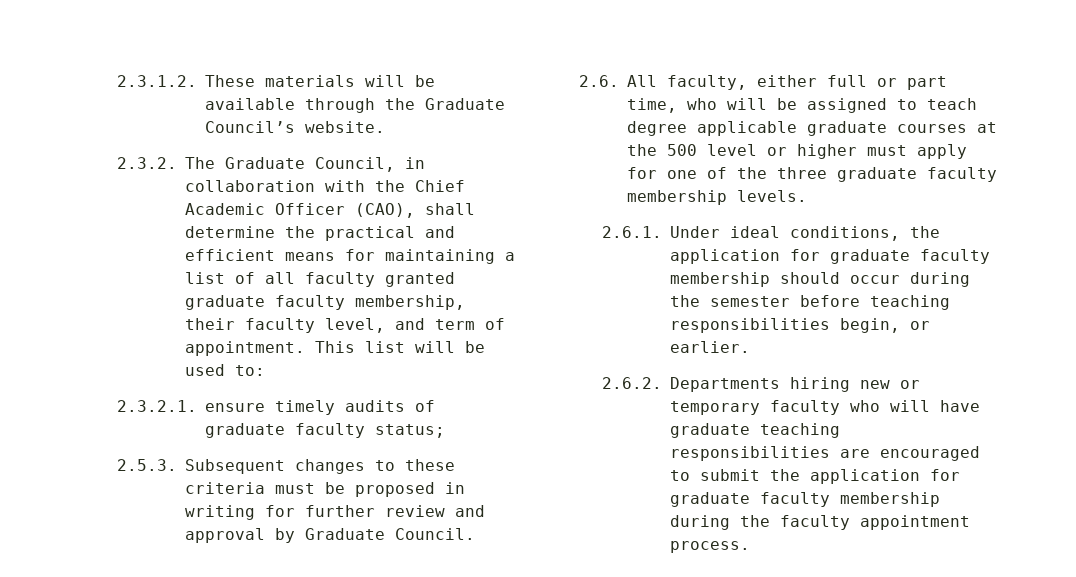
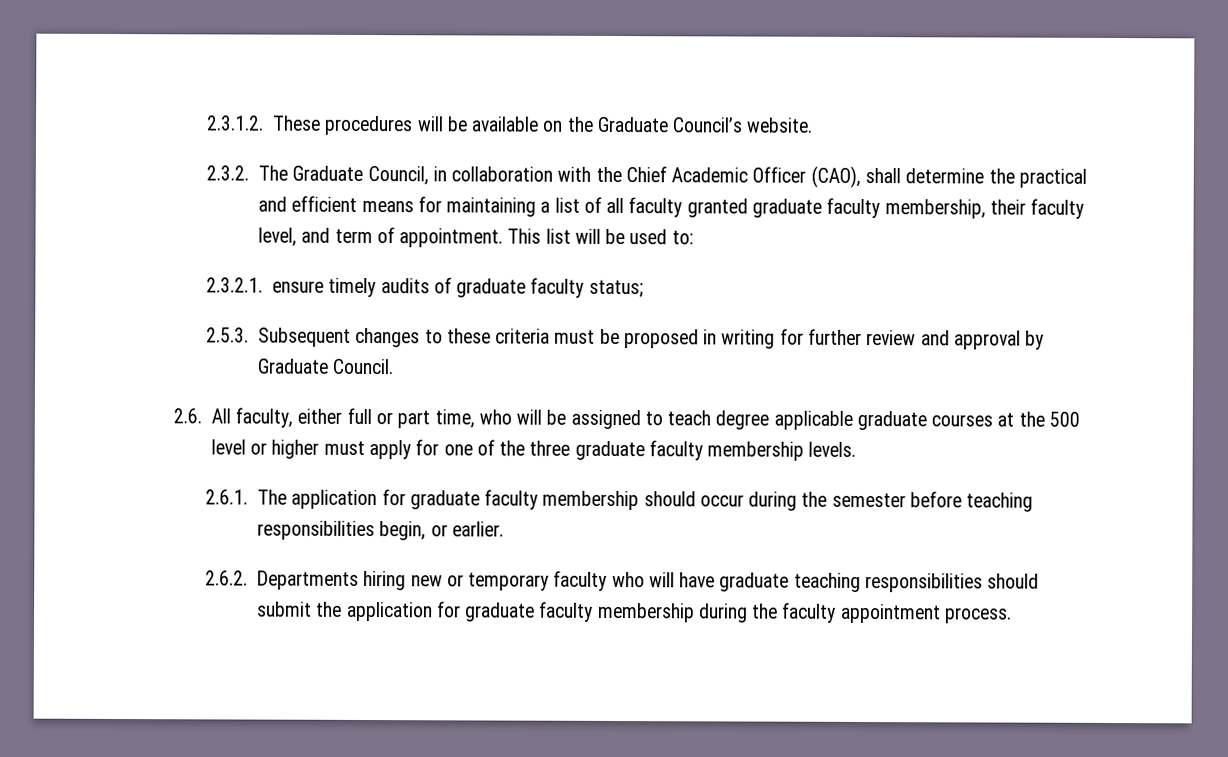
[265,75,356,87] materials -> [324,115,414,136] procedures
[305,98,376,113] through -> [542,120,564,132] on
[670,226,941,241] Under ideal conditions, the -> [257,489,288,505] The
[840,446,981,461] [670,470,691,481] are encouraged to -> [987,573,1040,589] should

